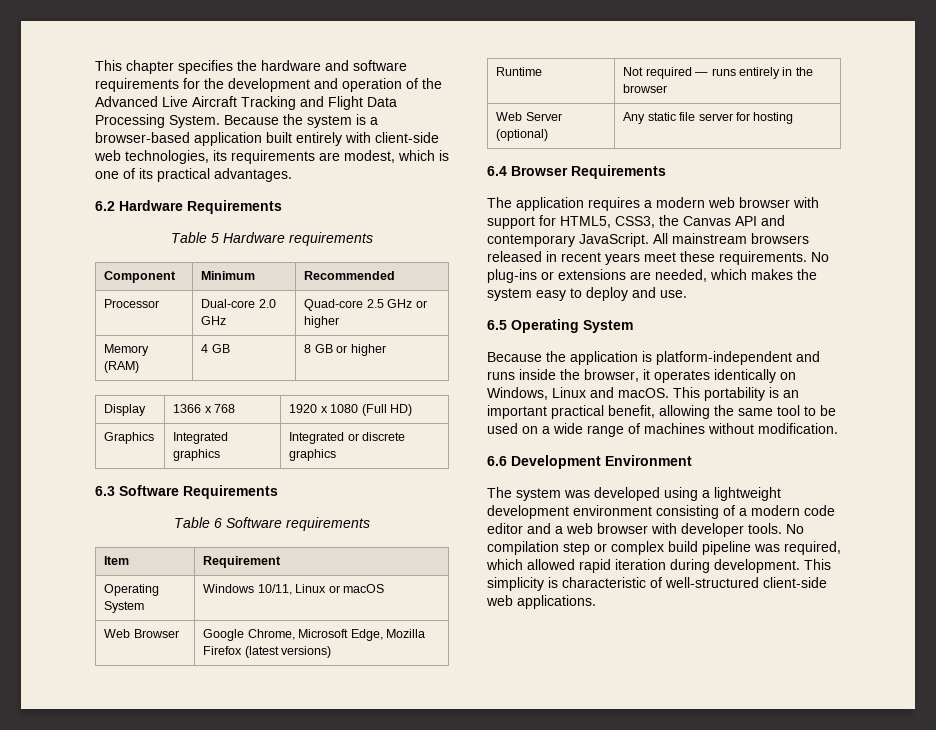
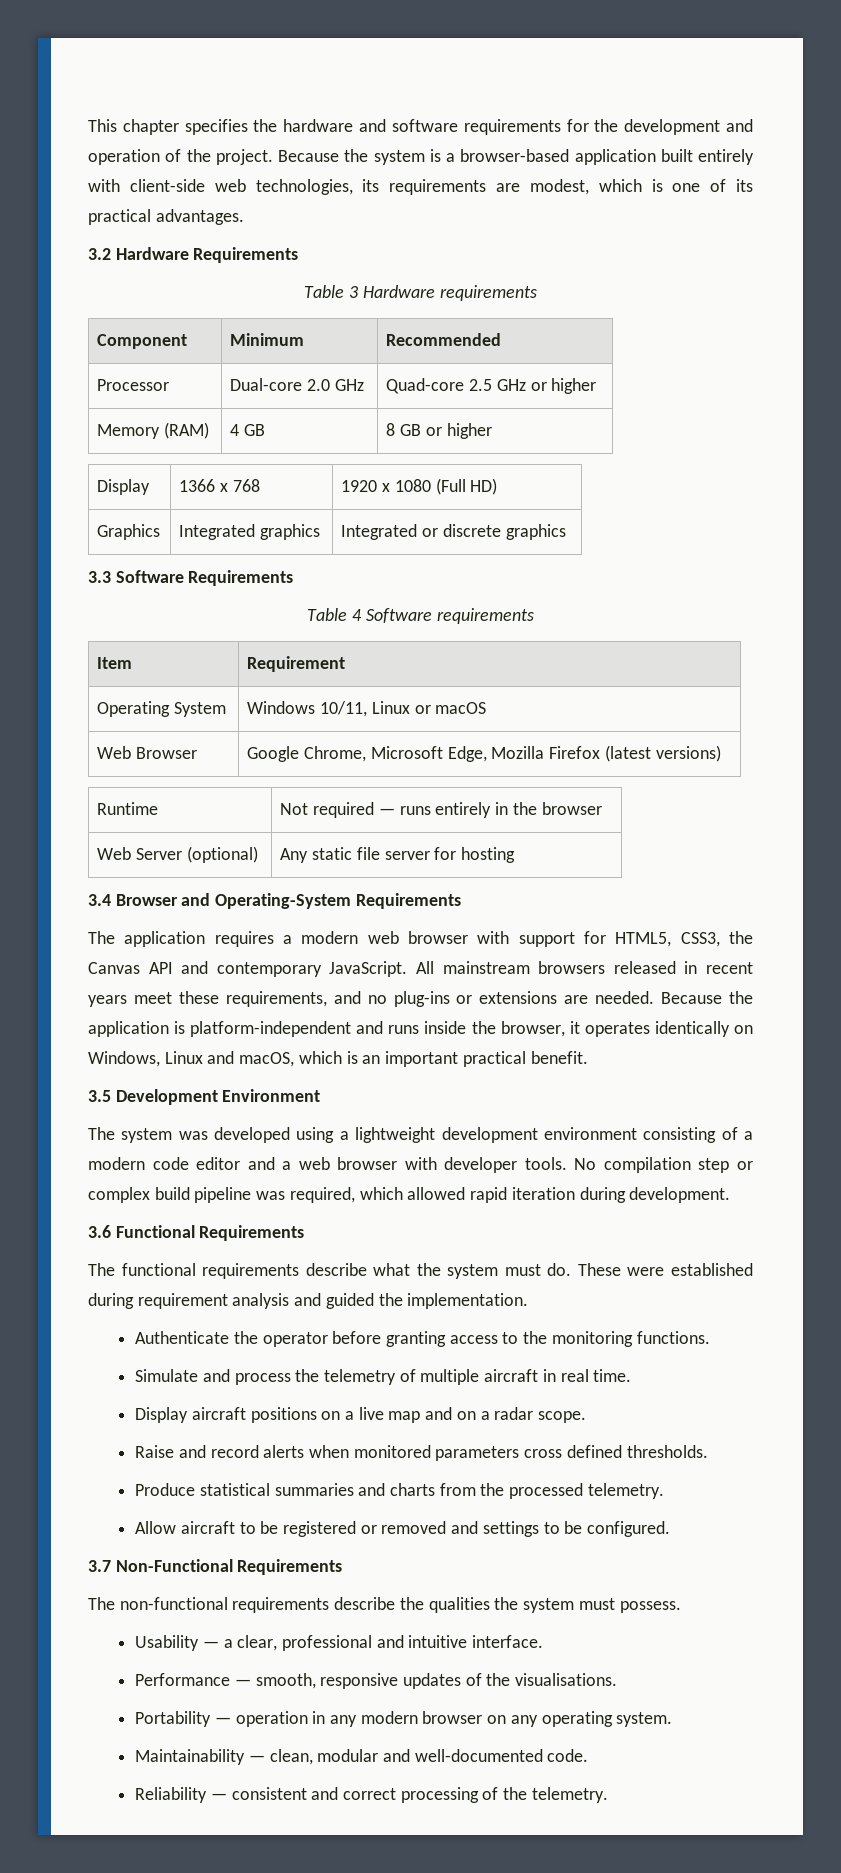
[95,96,397,110] [95,114,220,128] Advanced Live Aircraft Tracking and Flight Data Processing System. -> [215,149,273,165] project.
[95,201,115,211] 6.2 -> [88,248,111,260] 3.2
[211,233,219,243] 5 -> [349,286,359,298] 3
[95,486,115,496] 6.3 -> [88,571,111,583] 3.3
[214,518,222,528] 6 -> [352,609,363,621] 4
[487,166,568,176] 6.4 Browser -> [88,893,352,909] 3.4 Browser and Operating-System
[719,251,829,265] requirements. No -> [225,991,387,1007] requirements, and no
[655,269,817,282] [487,287,687,301] [487,319,633,333] needed, which makes the system easy to deploy and use. // 6.5 Operating System // -> [595,991,655,1004] needed.
[618,387,765,401] macOS. This portability -> [239,1051,342,1067] macOS, which
[608,405,836,419] [487,423,838,437] [487,456,507,466] benefit, allowing the same tool to be used on a wide range of machines without modification. // 6.6 -> [530,1051,588,1064] [88,1090,111,1102] benefit. // 3.5
[804,559,831,570] [487,577,827,591] [486,595,596,609] This simplicity is characteristic of well-structured client-side web applications. -> [88,1225,305,1241] [88,1263,753,1279] [88,1293,529,1309] [135,1331,710,1347] [135,1369,632,1385] [135,1407,587,1423] [135,1445,708,1461] [135,1483,664,1499] [135,1521,671,1537] [88,1559,343,1575] [88,1597,681,1613] [135,1635,544,1651] [135,1673,618,1689] [135,1711,673,1727] [135,1749,589,1765] [135,1787,608,1803] // 3.6 Functional Requirements // The functional requirements describe what the system must do. These were established during requirement analysis and guided the implementation. // Authenticate the operator before granting access to the monitoring functions. // Simulate and process the telemetry of multiple aircraft in real time. // Display aircraft positions on a live map and on a radar scope. // Raise and record alerts when monitored parameters cross defined thresholds. // Produce statistical summaries and charts from the processed telemetry. // Allow aircraft to be registered or removed and settings to be configured. // 3.7 Non-Functional Requirements // The non-functional requirements describe the qualities the system must possess. // Usability — a clear, professional and intuitive interface. // Performance — smooth, responsive updates of the visualisations. // Portability — operation in any modern browser on any operating system. // Maintainability — clean, modular and well-documented code. // Reliability — consistent and correct processing of the telemetry.

